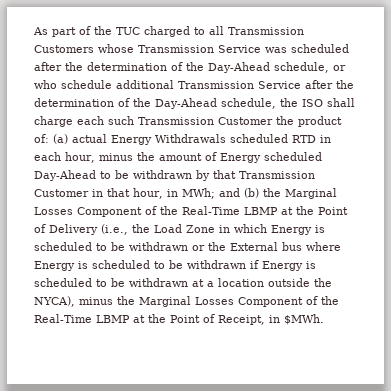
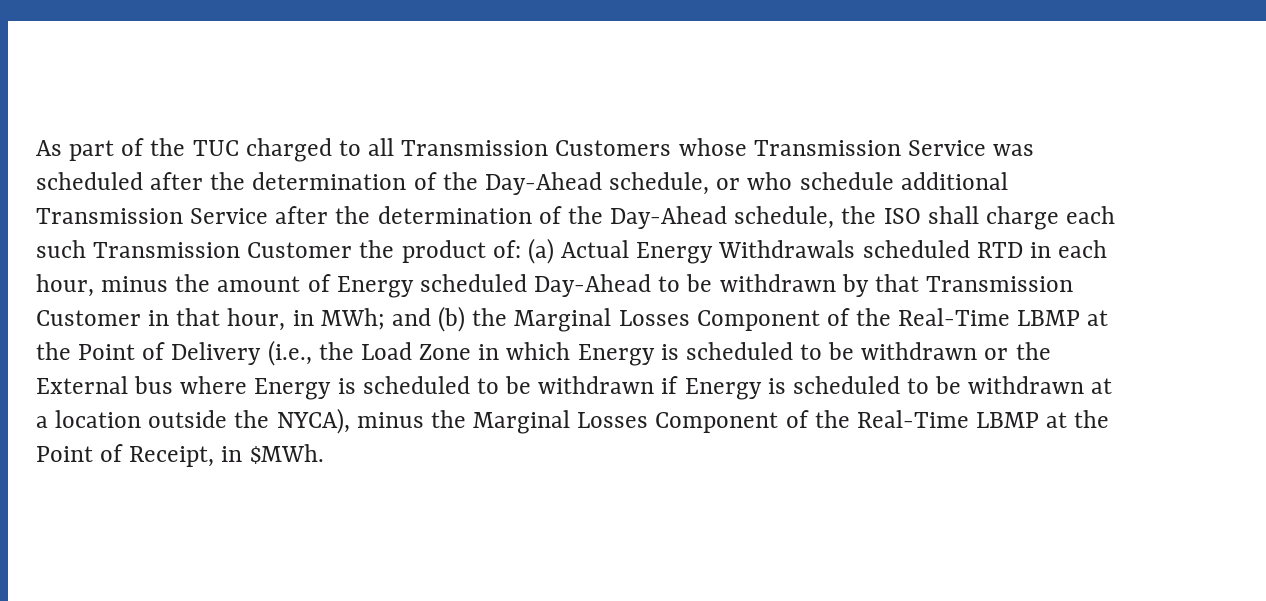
[72,134,107,143] actual -> [561,240,630,258] Actual

